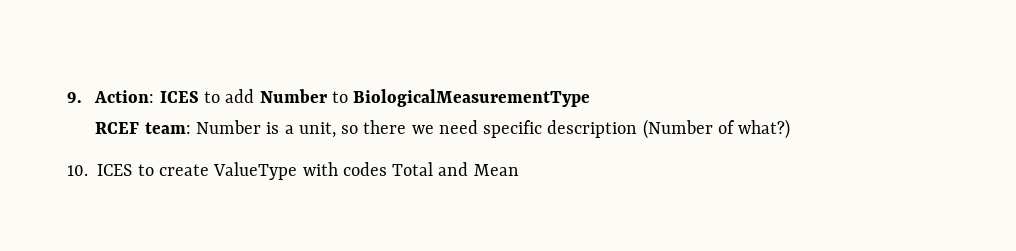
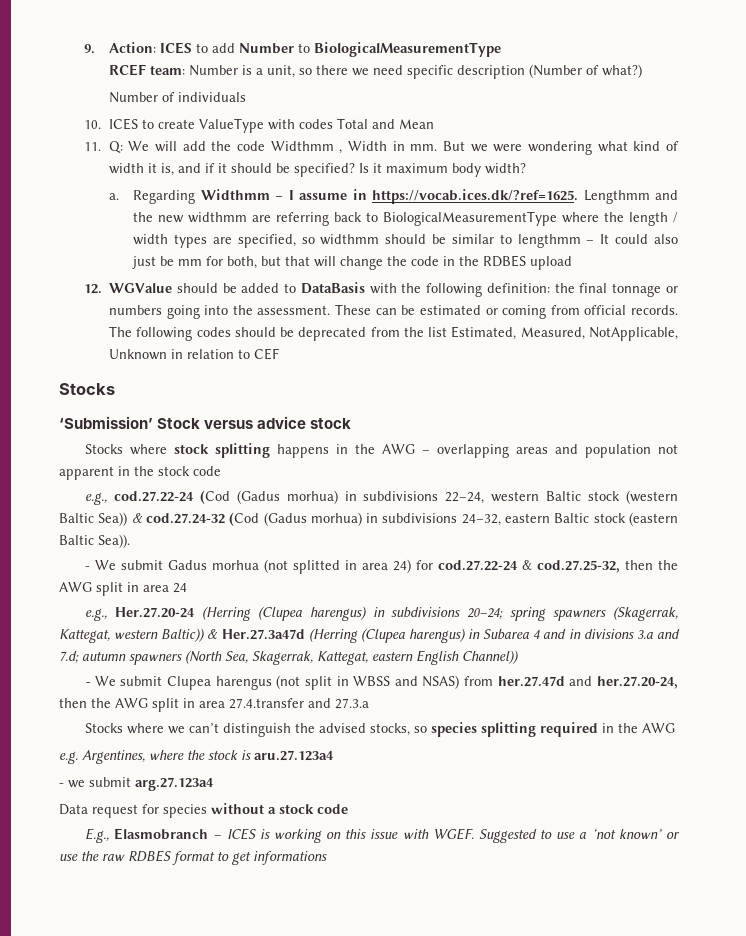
(791, 129) none -> [108,92,246,103] // Number of individuals
(519, 170) none -> [83,141,680,155] [108,163,526,177] [108,189,678,204] [133,211,678,226] [133,234,678,248] [132,255,573,270] [83,282,679,297] [109,304,679,319] [109,326,678,341] [109,348,280,360] [59,383,115,395] [59,416,352,429] [84,443,678,458] [59,466,221,480] [84,490,678,505] [59,512,678,526] [59,534,130,548] [84,559,679,574] [59,582,187,596] [84,606,678,621] [59,628,680,643] [59,650,519,665] [84,675,679,690] [59,698,369,712] [84,722,675,737] [59,750,334,764] [59,777,214,791] [59,803,348,818] [84,828,680,843] [59,850,327,865] // 11. Q: We will add the code Widthmm , Width in mm. But we were wondering what kind of width it is, and if it should be specified? Is it maximum body width? // a. Regarding Widthmm – I assume in https://vocab.ices.dk/?ref=1625. Lengthmm and the new widthmm are referring back to BiologicalMeasurementType where the length / width types are specified, so widthmm should be similar to lengthmm – It could also just be mm for both, but that will change the code in the RDBES upload // 12. WGValue should be added to DataBasis with the following definition: the final tonnage or numbers going into the assessment. These can be estimated or coming from official records. The following codes should be deprecated from the list Estimated, Measured, NotApplicable, Unknown in relation to CEF // Stocks // ‘Submission’ Stock versus advice stock // Stocks where stock splitting happens in the AWG – overlapping areas and population not apparent in the stock code // e.g., cod.27.22-24 (Cod (Gadus morhua) in subdivisions 22–24, western Baltic stock (western Baltic Sea)) & cod.27.24-32 (Cod (Gadus morhua) in subdivisions 24–32, eastern Baltic stock (eastern Baltic Sea)). // - We submit Gadus morhua (not splitted in area 24) for cod.27.22-24 & cod.27.25-32, then the AWG split in area 24 // e.g., Her.27.20-24 (Herring (Clupea harengus) in subdivisions 20–24; spring spawners (Skagerrak, Kattegat, western Baltic)) & Her.27.3a47d (Herring (Clupea harengus) in Subarea 4 and in divisions 3.a and 7.d; autumn spawners (North Sea, Skagerrak, Kattegat, eastern English Channel)) // - We submit Clupea harengus (not split in WBSS and NSAS) from her.27.47d and her.27.20-24, then the AWG split in area 27.4.transfer and 27.3.a // Stocks where we can’t distinguish the advised stocks, so species splitting required in the AWG // e.g. Argentines, where the stock is aru.27.123a4 // - we submit arg.27.123a4 // Data request for species without a stock code // E.g., Elasmobranch – ICES is working on this issue with WGEF. Suggested to use a ‘not known’ or use the raw RDBES format to get informations

